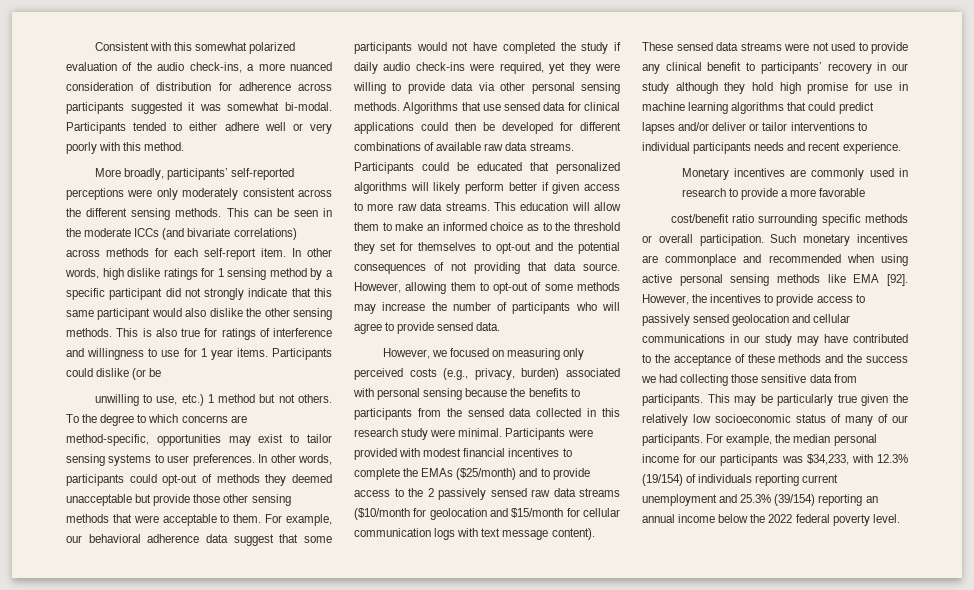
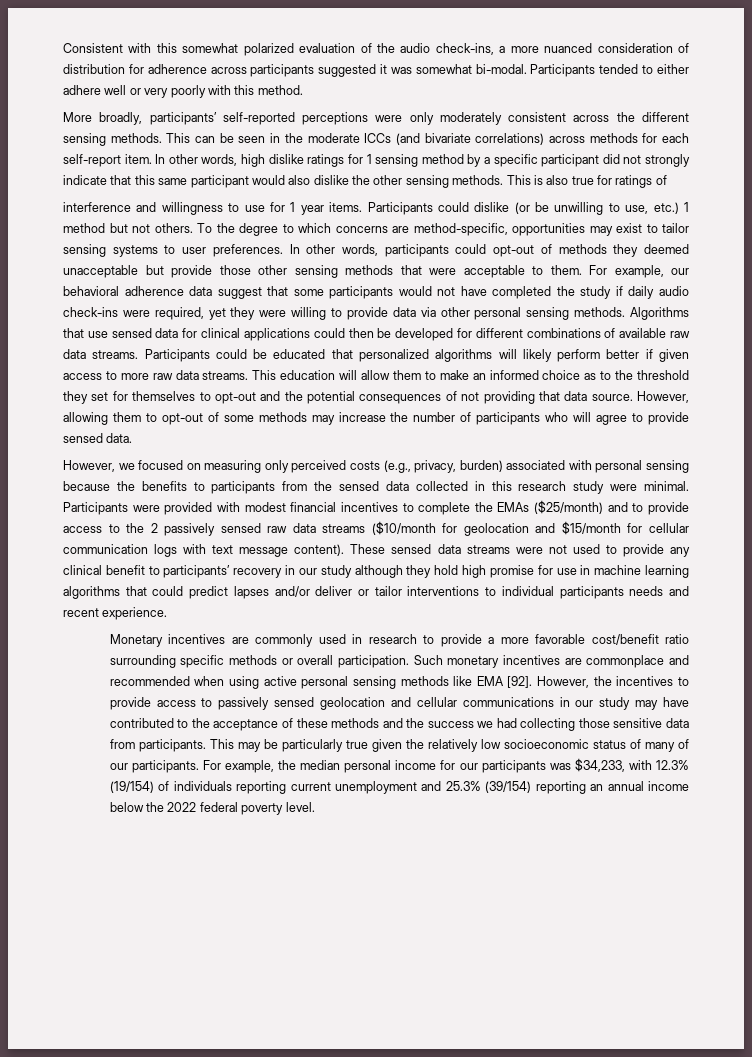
(270, 332) none -> (667, 180) //
(162, 372) // -> (550, 207) none
(866, 192) // -> (586, 639) none

